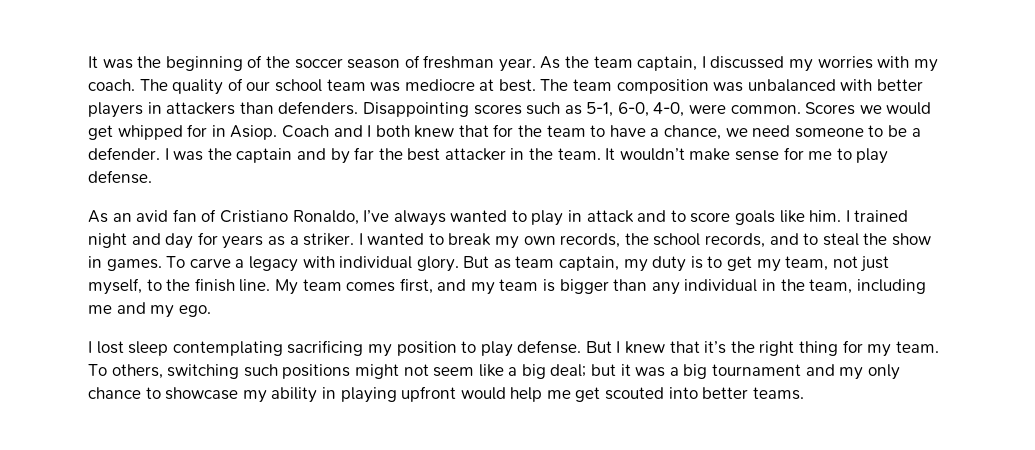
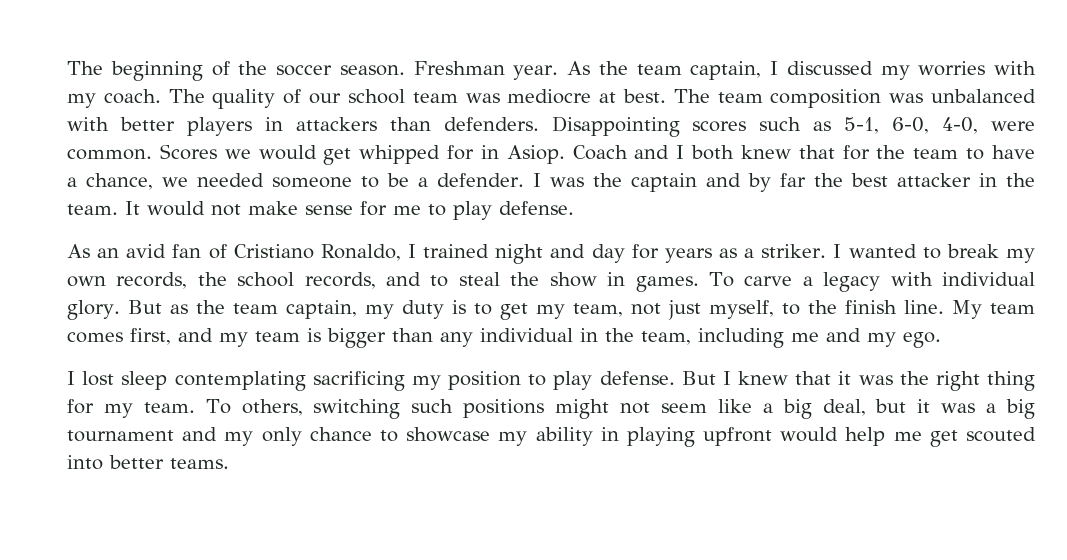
[88,56,162,69] It was the -> [67,61,103,75] The
[347,55,495,69] season of freshman -> [339,61,505,76] season. Freshman
[752,125,791,137] need -> [197,173,265,187] needed
[619,148,685,161] wouldn’t -> [147,201,241,216] would not
[363,210,842,226] I’ve always wanted to play in attack and to score goals like him. -> (401, 252) none
(511, 264) none -> [195,300,225,314] the
[704,341,727,354] it’s -> [838,371,893,385] it was
[550,364,587,377] deal; -> [822,399,866,416] deal,

